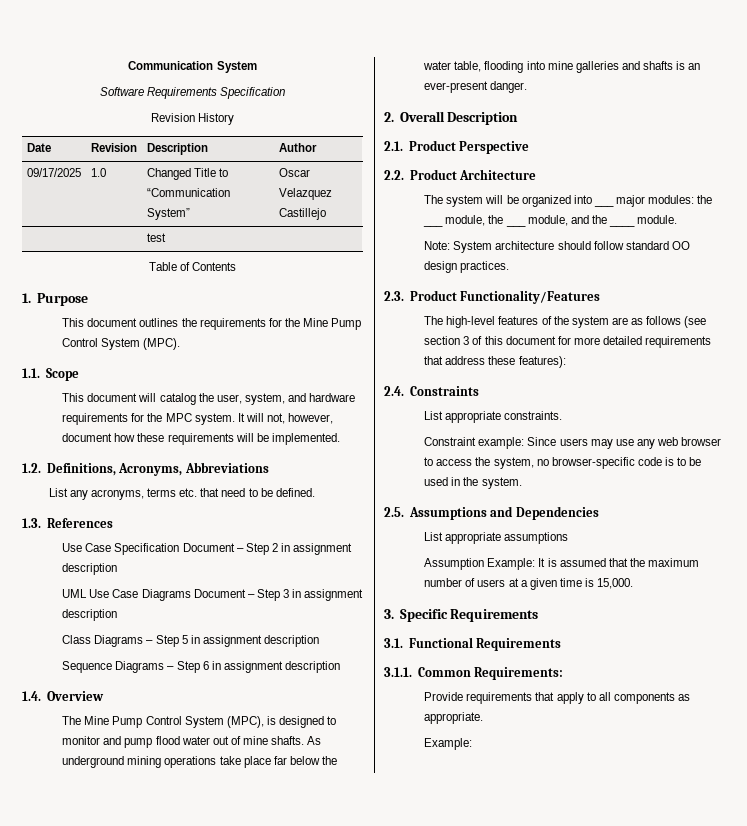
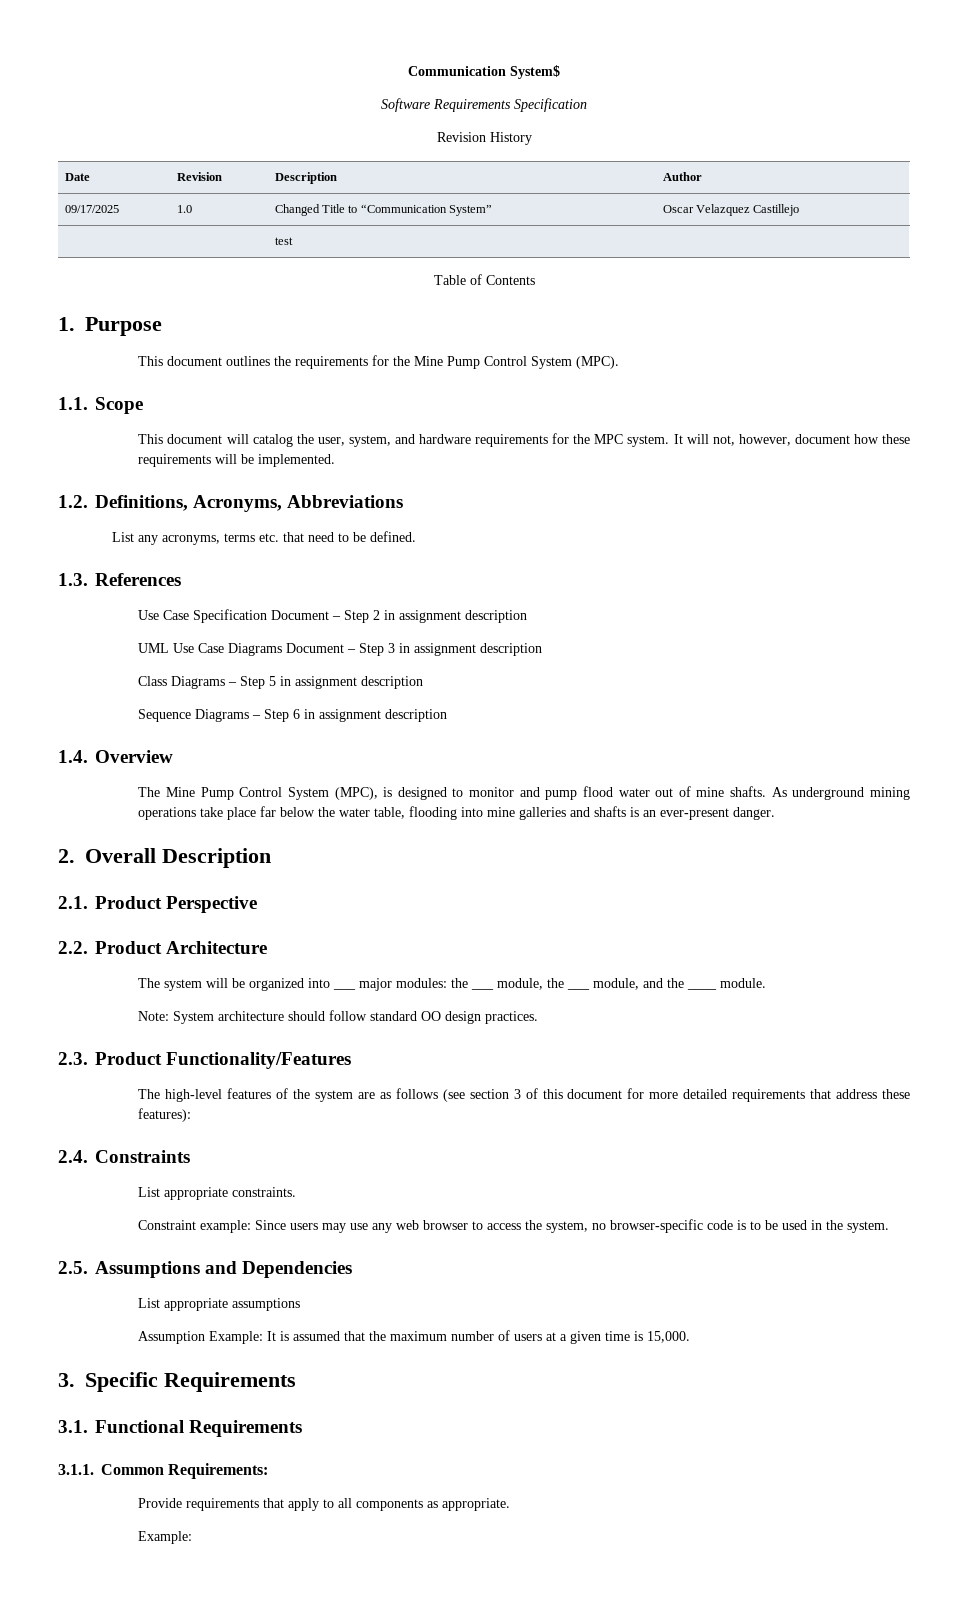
[216,61,257,73] System -> [510,65,560,79] System$

